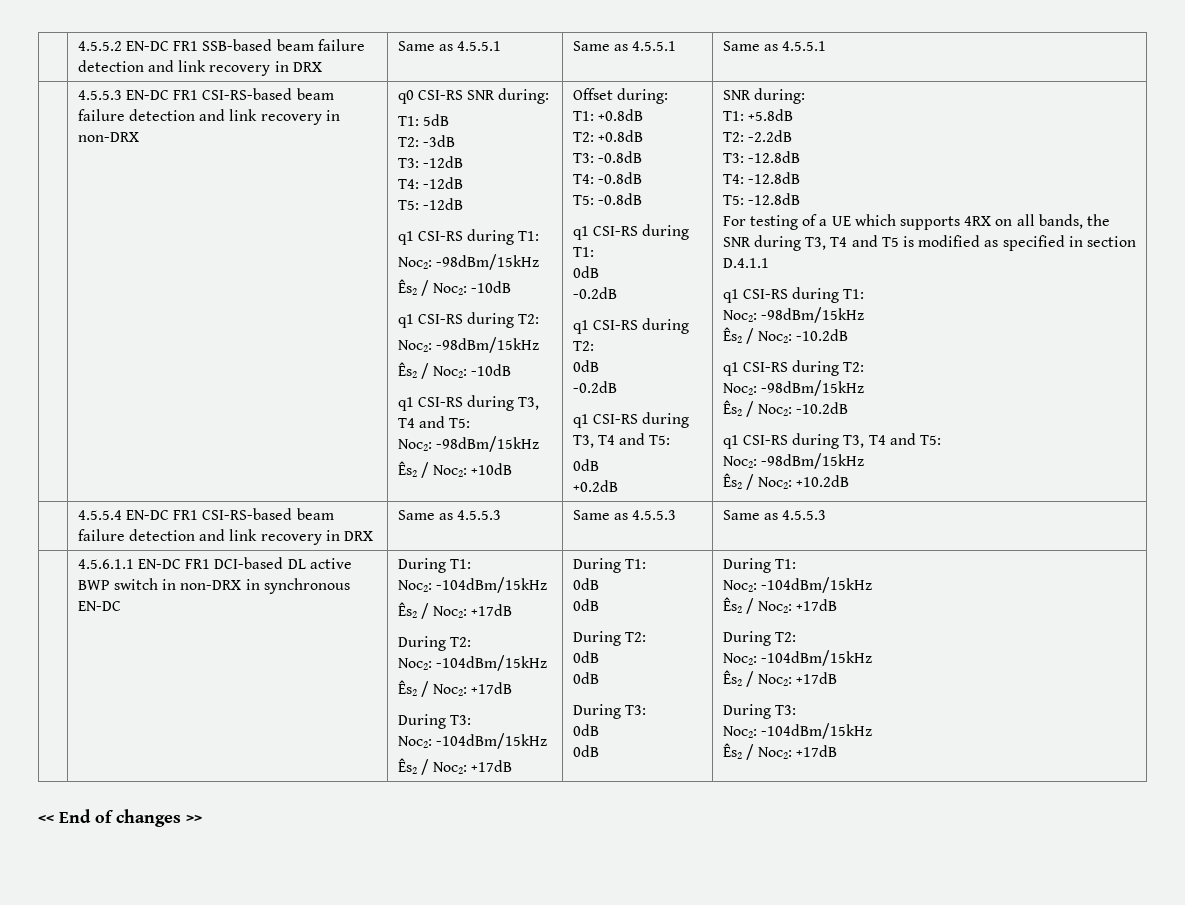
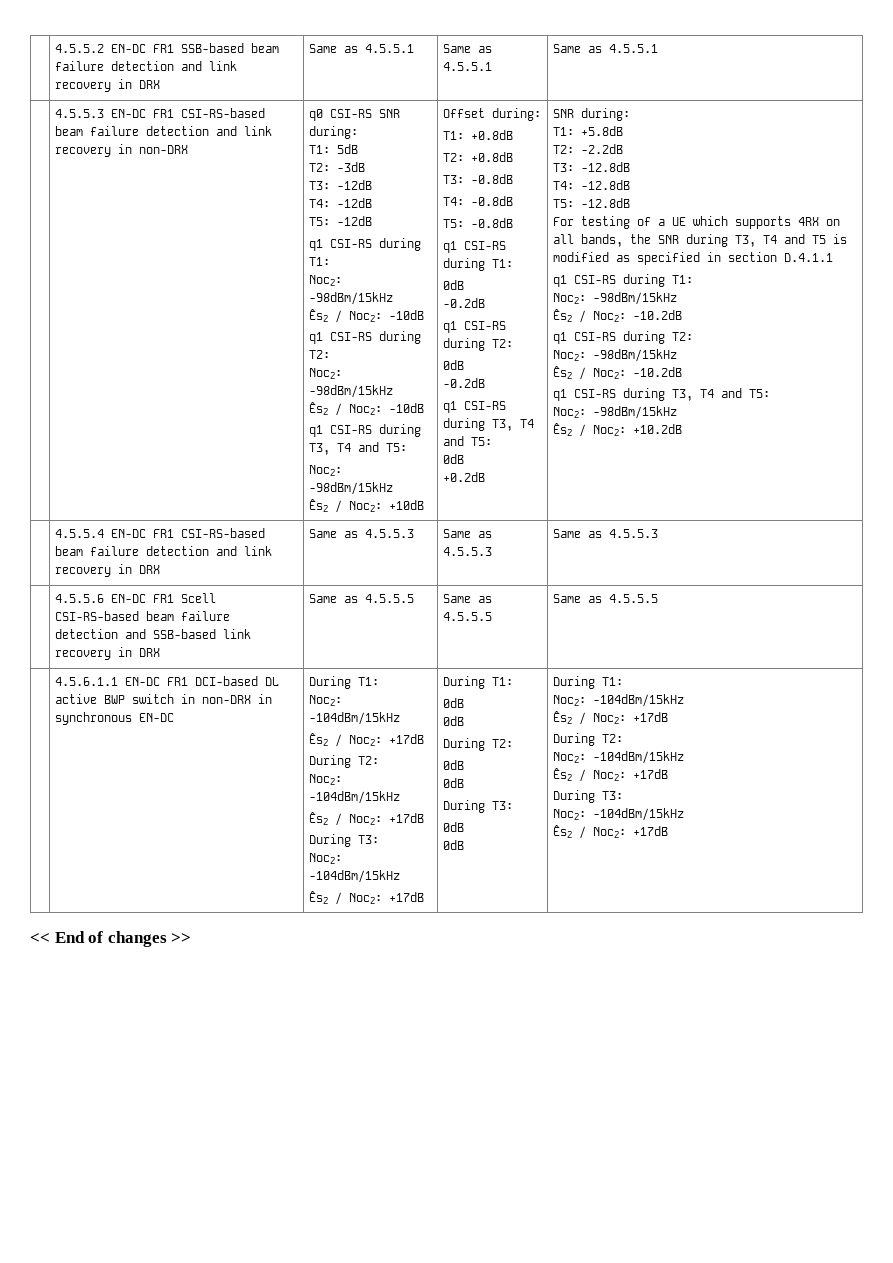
(827, 515) none -> [55,593,217,603] [55,611,231,621] [55,629,252,639] [55,647,161,660] [309,594,415,603] [443,594,493,603] [443,612,493,621] [553,594,659,603] // | 4.5.5.6 EN-DC FR1 Scell CSI-RS-based beam failure detection and SSB-based link recovery in DRX | Same as 4.5.5.5 | Same as 4.5.5.5 | Same as 4.5.5.5

